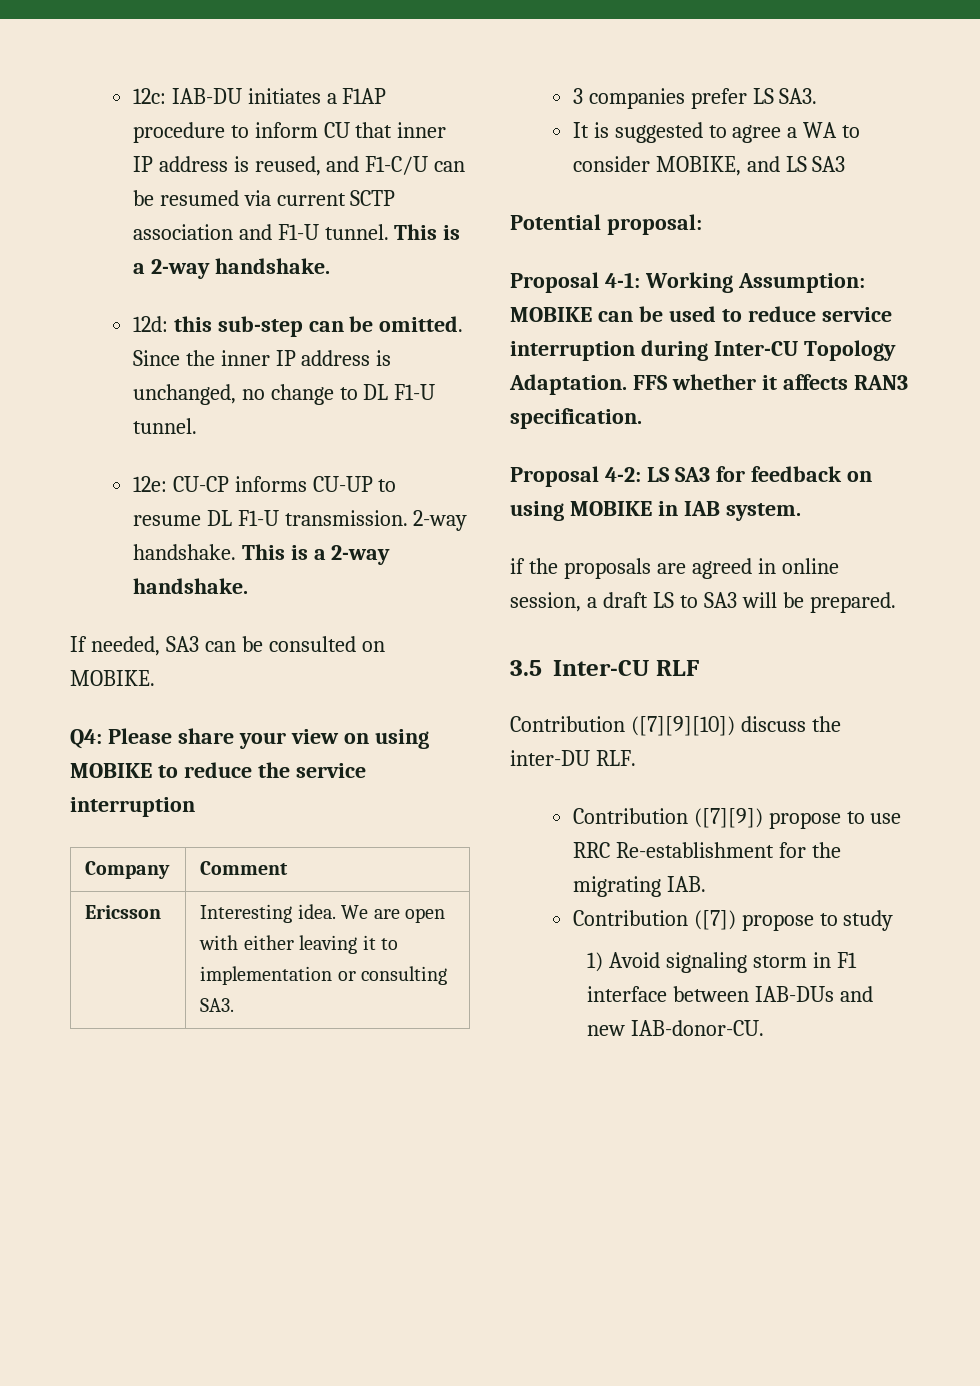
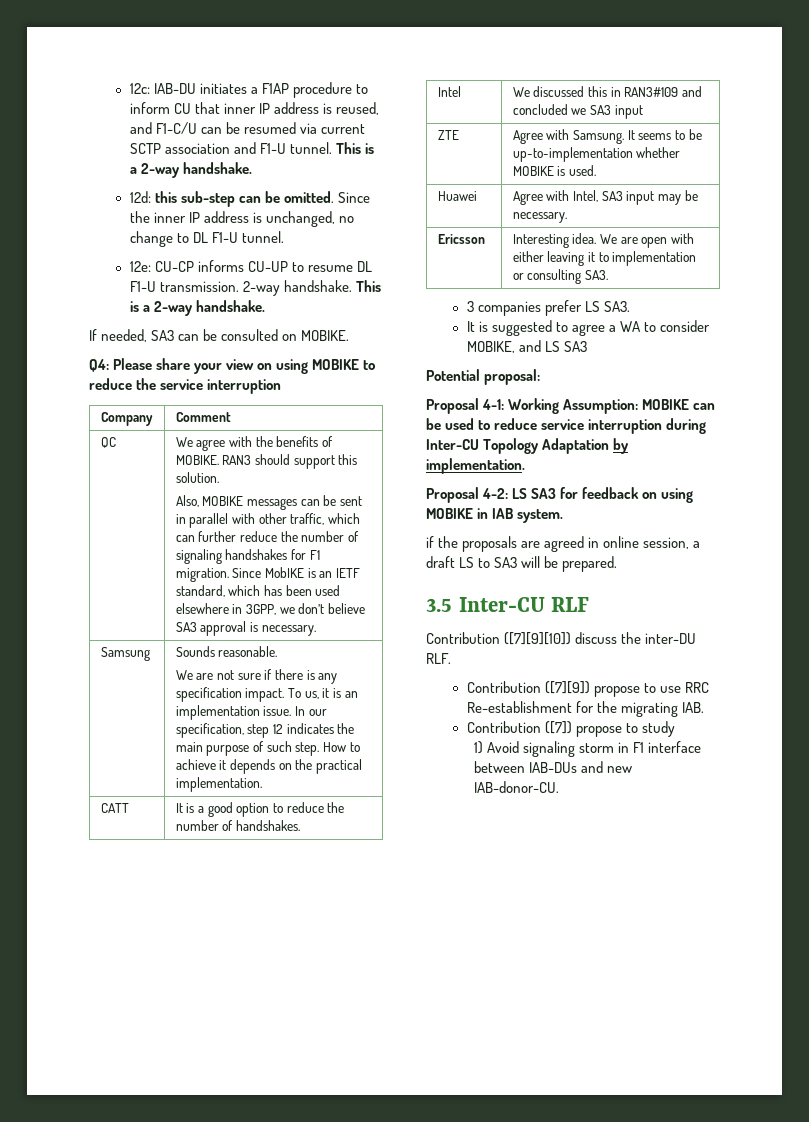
(289, 868) none -> [100,437,116,448] [175,436,334,451] [175,454,358,469] [175,472,219,483] [175,495,363,510] [175,513,361,528] [175,531,360,542] [175,549,320,564] [175,567,361,582] [175,585,341,597] [175,603,366,615] [175,621,316,636] [100,647,150,661] [175,646,278,657] [175,669,338,684] [175,687,358,702] [175,705,327,720] [175,723,355,738] [175,741,360,756] [175,759,363,774] [175,777,262,792] [100,803,129,813] [175,802,345,817] [175,820,301,831] [437,86,461,97] [512,86,703,97] [512,104,643,119] [437,130,459,140] [512,129,702,144] [512,147,681,162] [512,165,597,176] [437,191,477,201] [512,190,698,205] [512,212,567,223] // QC | We agree with the benefits of MOBIKE. RAN3 should support this solution. // Also, MOBIKE messages can be sent in parallel with other traffic, which can further reduce the number of signaling handshakes for F1 migration. Since MobIKE is an IETF standard, which has been used elsewhere in 3GPP, we don’t believe SA3 approval is necessary. // Samsung | Sounds reasonable. // We are not sure if there is any specification impact. To us, it is an implementation issue. In our specification, step 12 indicates the main purpose of such step. How to achieve it depends on the practical implementation. // CATT | It is a good option to reduce the number of handshakes. // Intel | We discussed this in RAN3#109 and concluded we SA3 input // ZTE | Agree with Samsung. It seems to be up-to-implementation whether MOBIKE is used. // Huawei | Agree with Intel, SA3 input may be necessary.
[509,374,908,395] [510,408,642,429] Adaptation. FFS whether it affects RAN3 specification. -> [542,438,630,454] [426,458,525,474] Adaptation by implementation.

